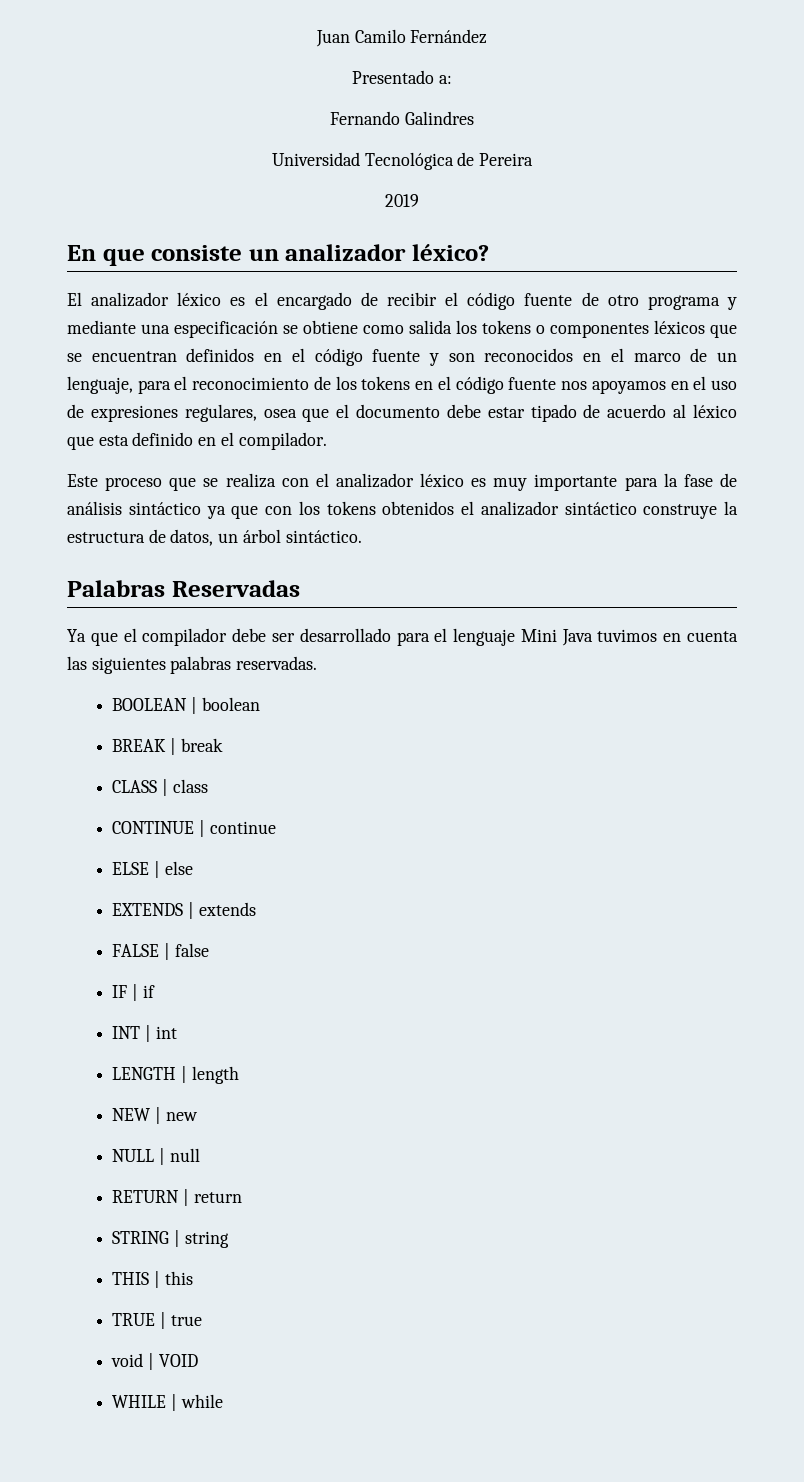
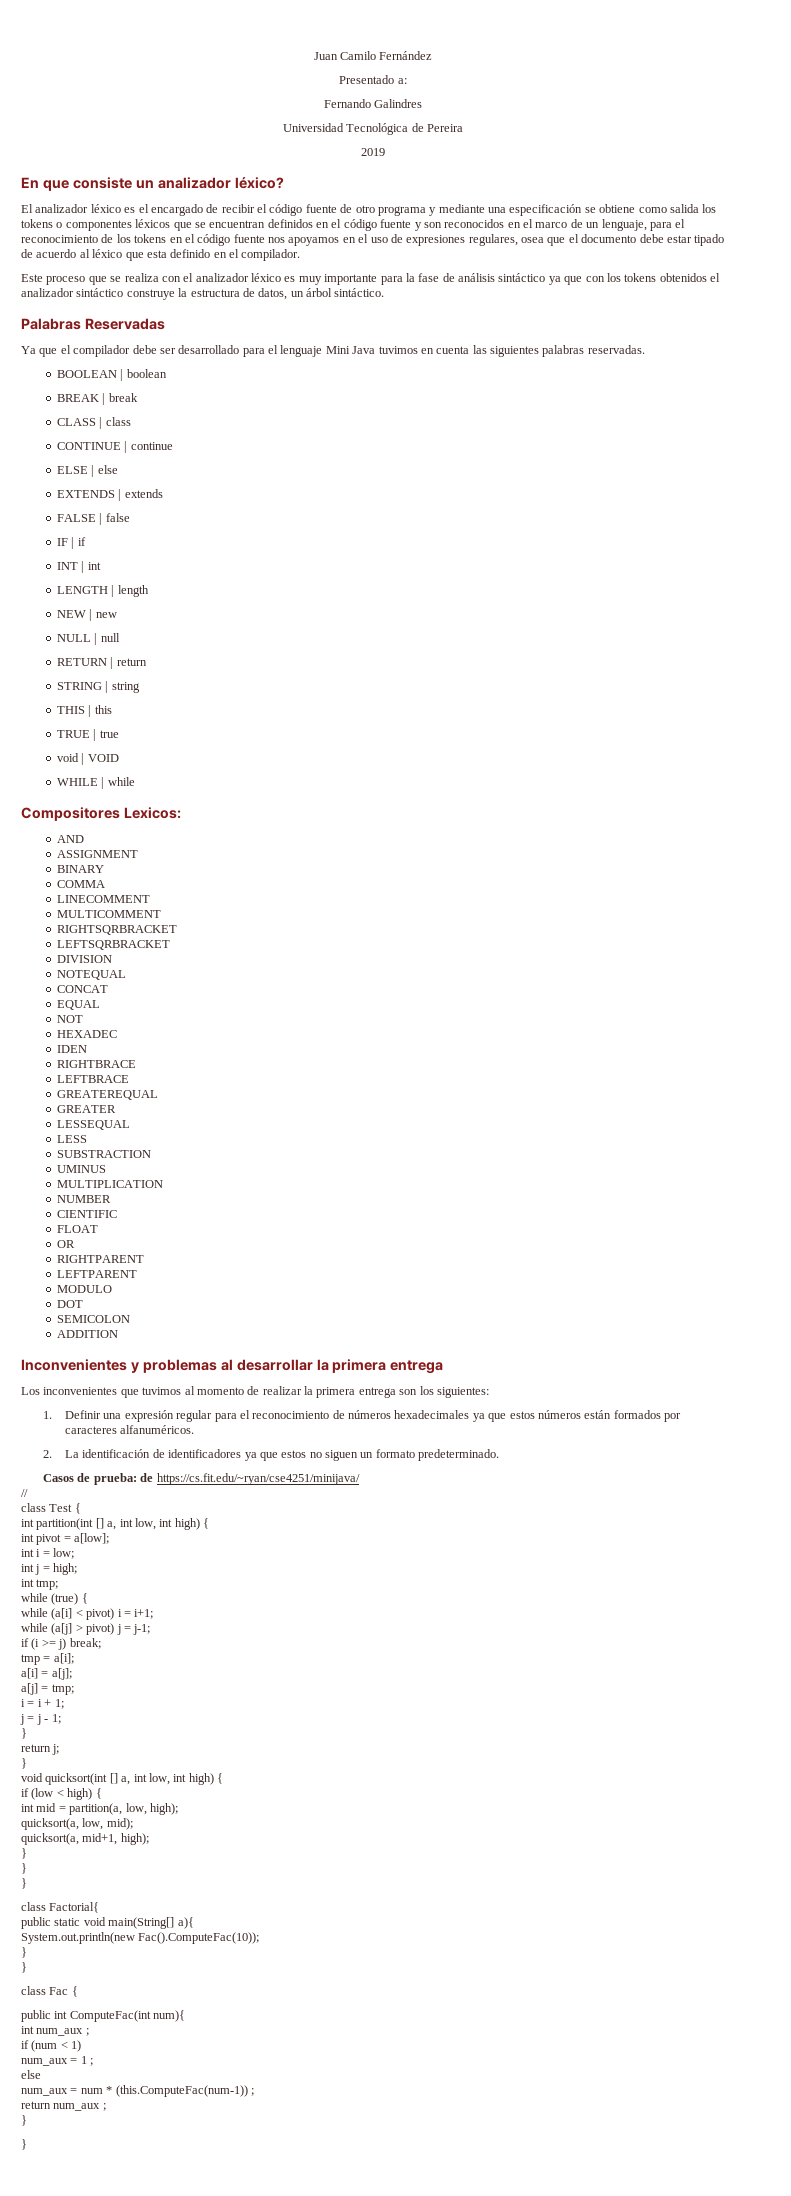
(223, 1401) none -> [21,807,181,821] [56,835,84,843] [56,850,138,858] [56,865,104,873] [56,880,105,888] [56,895,150,903] [56,910,161,918] [56,925,177,935] [56,940,170,950] [56,955,112,963] [56,970,126,980] [56,985,108,993] [56,1000,100,1010] [56,1015,83,1023] [56,1030,117,1038] [56,1045,87,1053] [56,1060,136,1068] [56,1075,129,1083] [56,1090,158,1100] [56,1105,116,1113] [56,1120,130,1130] [56,1135,87,1143] [56,1150,151,1158] [56,1165,106,1173] [56,1180,163,1188] [56,1195,111,1203] [56,1210,117,1218] [56,1225,98,1233] [56,1240,75,1248] [56,1255,144,1263] [56,1270,137,1278] [56,1285,112,1293] [56,1300,83,1308] [56,1315,130,1323] [56,1330,118,1338] [21,1359,444,1374] [21,1386,489,1398] [43,1410,682,1422] [65,1425,195,1434] [43,1449,500,1461] [43,1473,360,1485] [21,1489,28,1497] [21,1503,81,1514] [21,1518,209,1530] [21,1533,110,1545] [21,1548,75,1559] [21,1563,78,1575] [21,1579,59,1590] [21,1593,88,1605] [21,1608,154,1620] [21,1623,151,1635] [21,1638,101,1650] [21,1653,74,1665] [21,1668,72,1680] [21,1683,74,1695] [21,1699,64,1709] [20,1714,61,1725] [21,1728,27,1739] [21,1744,60,1755] [21,1758,27,1769] [21,1773,223,1785] [21,1788,102,1800] [21,1803,178,1815] [21,1818,133,1830] [21,1833,149,1845] [21,1848,27,1859] [21,1863,27,1874] [21,1878,27,1889] [21,1902,100,1913] [21,1917,194,1929] [21,1932,260,1944] [21,1947,27,1958] [21,1962,27,1973] [21,1986,78,1997] [21,2010,186,2022] [21,2026,89,2036] [21,2040,82,2052] [21,2056,94,2066] [21,2070,41,2079] [21,2085,254,2097] [21,2101,106,2111] [21,2115,27,2126] [21,2139,27,2150] // Compositores Lexicos: // AND // ASSIGNMENT // BINARY // COMMA // LINECOMMENT // MULTICOMMENT // RIGHTSQRBRACKET // LEFTSQRBRACKET // DIVISION // NOTEQUAL // CONCAT // EQUAL // NOT // HEXADEC // IDEN // RIGHTBRACE // LEFTBRACE // GREATEREQUAL // GREATER // LESSEQUAL // LESS // SUBSTRACTION // UMINUS // MULTIPLICATION // NUMBER // CIENTIFIC // FLOAT // OR // RIGHTPARENT // LEFTPARENT // MODULO // DOT // SEMICOLON // ADDITION // Inconvenientes y problemas al desarrollar la primera entrega // Los inconvenientes que tuvimos al momento de realizar la primera entrega son los siguientes: // 1. Definir una expresión regular para el reconocimiento de números hexadecimales ya que estos números están formados por caracteres alfanuméricos. // 2. La identificación de identificadores ya que estos no siguen un formato predeterminado. // Casos de prueba: de https://cs.fit.edu/~ryan/cse4251/minijava/ // // // class Test { // int partition(int [] a, int low, int high) { // int pivot = a[low]; // int i = low; // int j = high; // int tmp; // while (true) { // while (a[i] < pivot) i = i+1; // while (a[j] > pivot) j = j-1; // if (i >= j) break; // tmp = a[i]; // a[i] = a[j]; // a[j] = tmp; // i = i + 1; // j = j - 1; // } // return j; // } // void quicksort(int [] a, int low, int high) { // if (low < high) { // int mid = partition(a, low, high); // quicksort(a, low, mid); // quicksort(a, mid+1, high); // } // } // } // class Factorial{ // public static void main(String[] a){ // System.out.println(new Fac().ComputeFac(10)); // } // } // class Fac { // public int ComputeFac(int num){ // int num_aux ; // if (num < 1) // num_aux = 1 ; // else // num_aux = num * (this.ComputeFac(num-1)) ; // return num_aux ; // } // }

